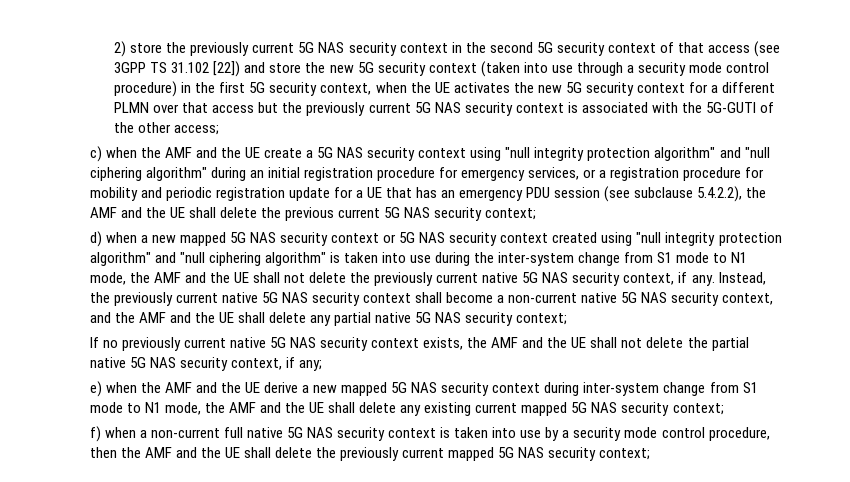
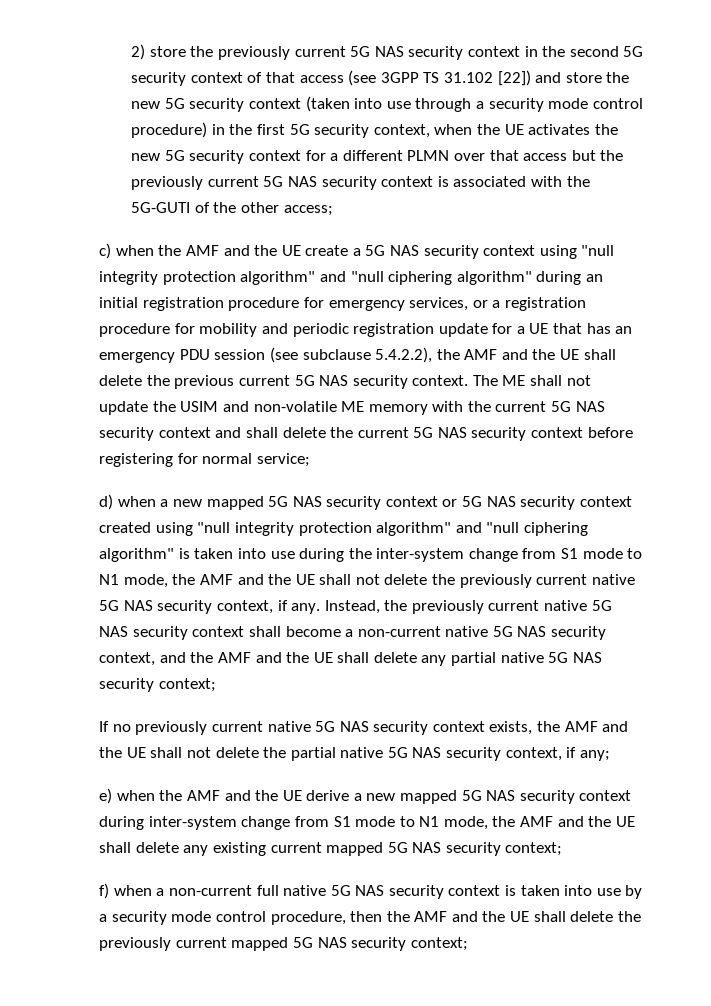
[485,208,537,220] context; -> [412,375,591,386] [99,401,605,415] [99,427,633,441] [99,453,310,467] context. The ME shall not update the USIM and non-volatile ME memory with the current 5G NAS security context and shall delete the current 5G NAS security context before registering for normal service;

